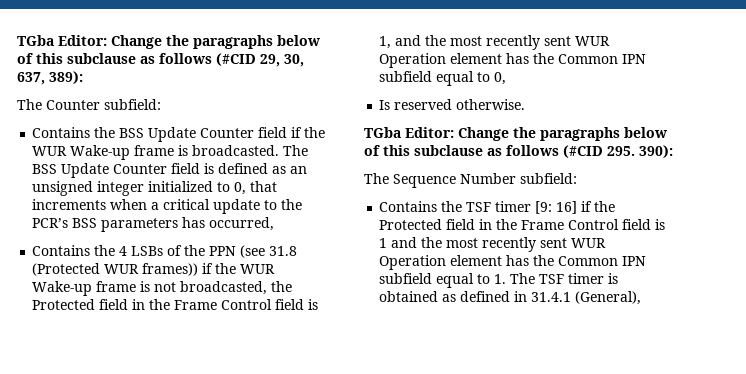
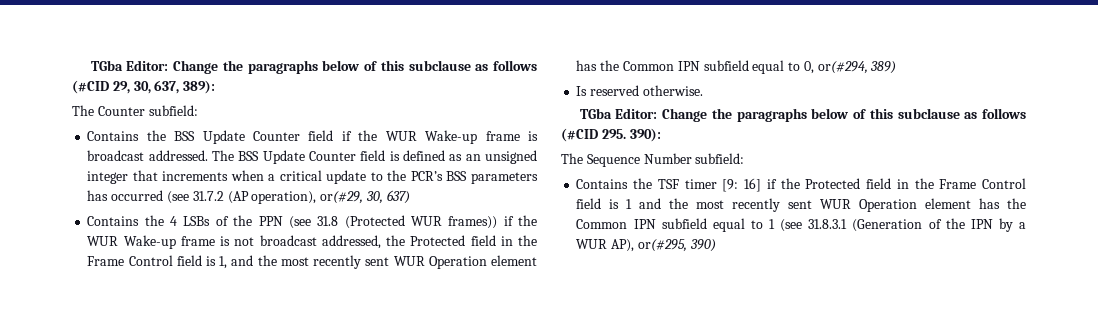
[192,145,280,156] broadcasted. -> [87,150,208,161] broadcast addressed.
[148,181,247,195] initialized to 0, -> (129, 177) none
[209,217,275,231] occurred, -> [111,190,410,204] occurred (see 31.7.2 (AP operation), or(#29, 30, 637)
[180,281,268,295] broadcasted, -> [259,235,381,249] broadcast addressed,
(507, 78) none -> [817,61,897,74] or(#294, 389)
[494,273,619,284] [379,291,642,305] 1. The TSF timer is obtained as defined in 31.4.1 (General), -> [769,218,1027,232] [576,239,716,252] 1 (see 31.8.3.1 (Generation of the IPN by a WUR AP), or(#295, 390)

